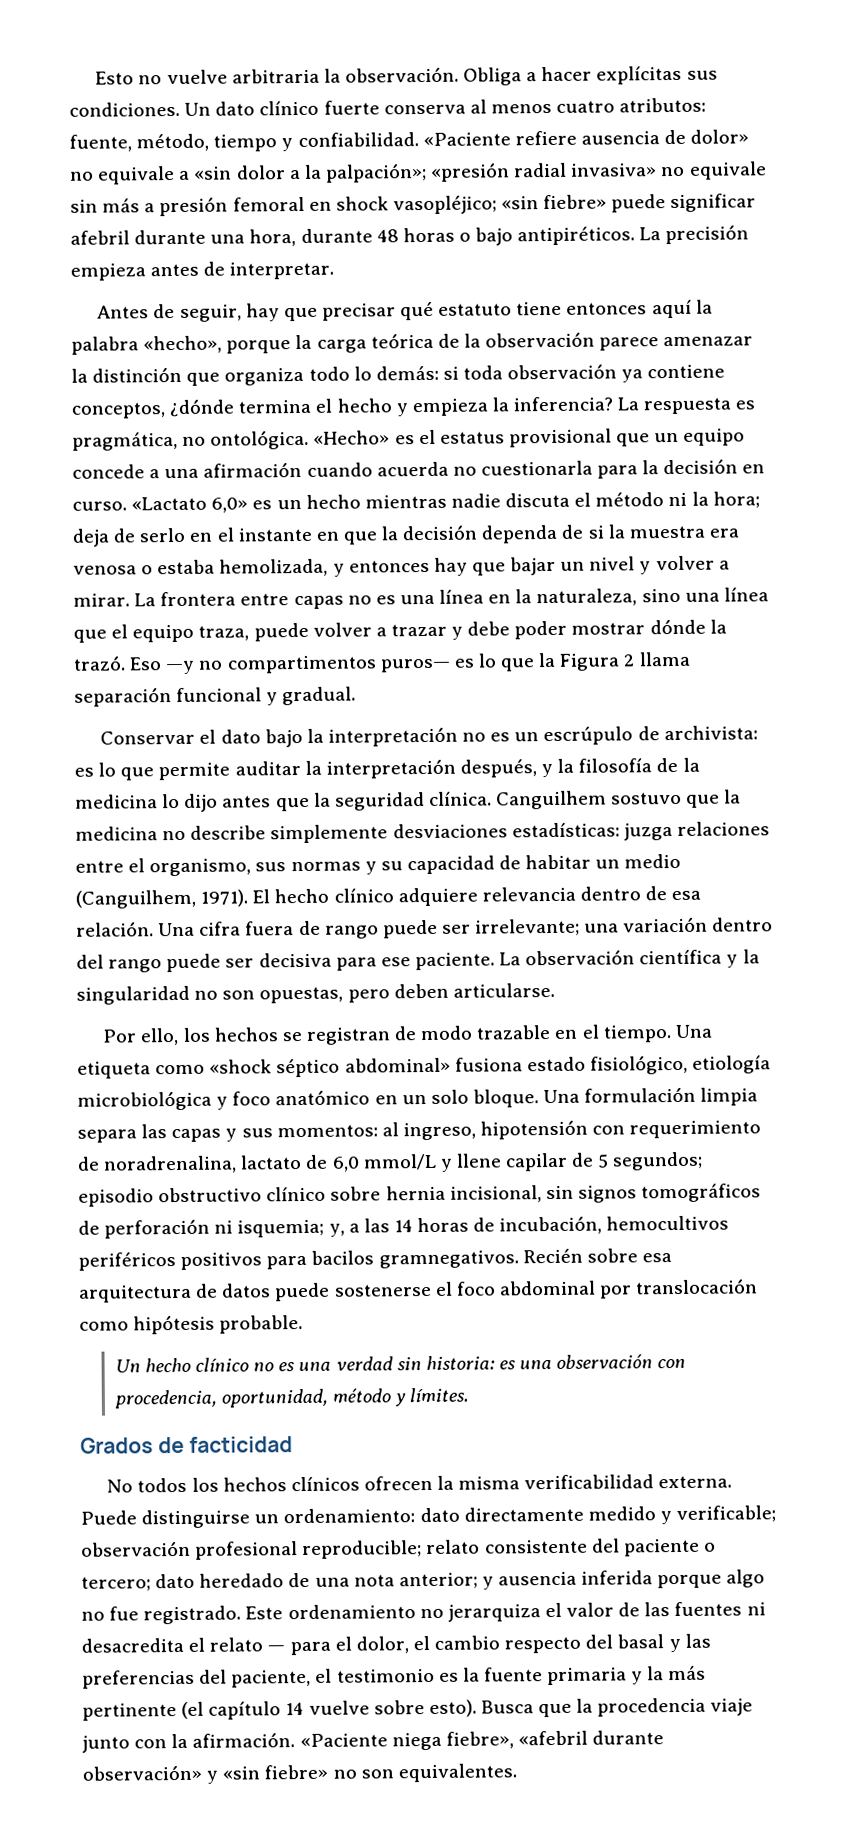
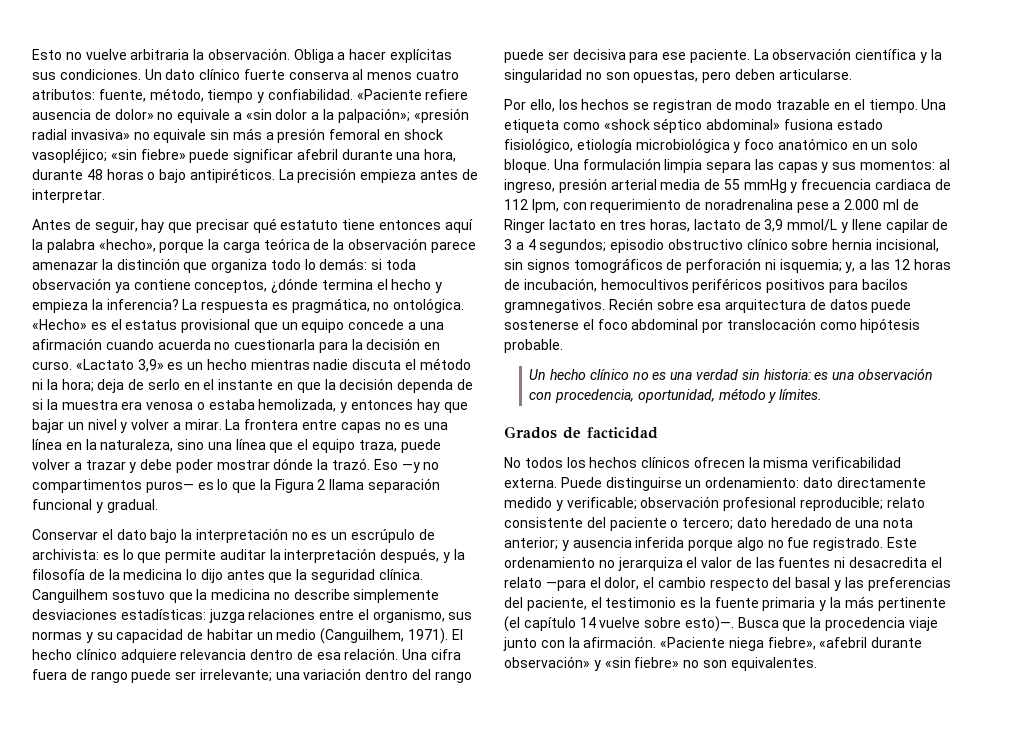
[211,497,249,513] 6,0» -> [137,359,164,372] 3,9»
[480,1119,762,1140] [77,1155,238,1174] hipotensión con requerimiento de noradrenalina, -> [558,178,951,193] [504,199,919,213] [504,219,691,233] presión arterial media de 55 mmHg y frecuencia cardiaca de 112 lpm, con requerimiento de noradrenalina pese a 2.000 ml de Ringer lactato en tres horas,
[331,1156,360,1172] 6,0 -> [764,219,784,232] 3,9
[597,1154,610,1168] 5 -> [504,239,536,250] 3 a 4
[393,1219,413,1233] 14 -> [893,259,910,270] 12
[267,1641,331,1656] — para -> [545,579,586,591] —para
[428,1699,477,1718] esto). -> [684,616,734,632] esto)—.

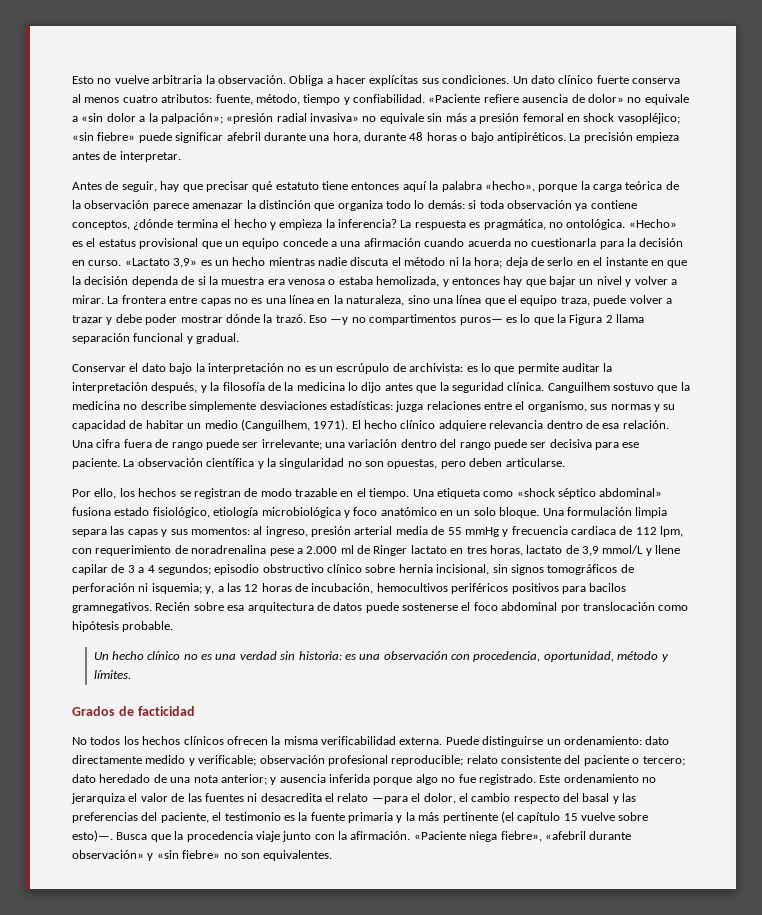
[579,617,596,628] 14 -> [563,813,578,821] 15

